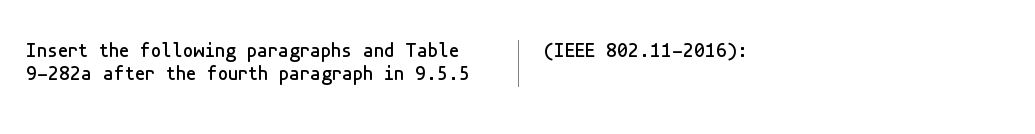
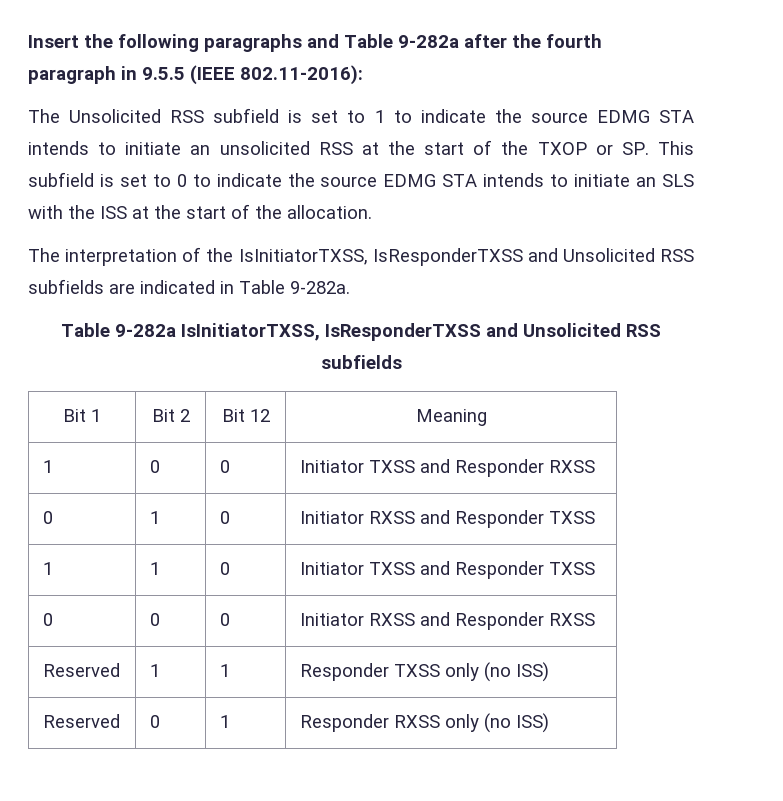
(748, 51) none -> [28,108,695,123] [28,140,694,155] [28,172,694,187] [28,204,372,219] [28,247,694,266] [28,279,350,294] [61,323,661,341] [320,355,402,369] [63,409,101,422] [151,409,190,422] [221,409,270,422] [415,409,487,426] [42,460,53,473] [149,460,160,473] [219,460,230,473] [299,459,595,477] [42,511,53,524] [149,511,160,524] [219,511,230,524] [299,510,595,528] [42,562,53,575] [149,562,160,575] [219,562,230,575] [299,561,595,579] [42,613,53,626] [149,613,160,626] [219,613,230,626] [299,612,595,630] [42,663,120,677] [149,664,160,677] [219,664,230,677] [299,662,549,682] [42,714,120,728] [149,715,160,728] [219,715,230,728] [299,713,549,733] // The Unsolicited RSS subfield is set to 1 to indicate the source EDMG STA intends to initiate an unsolicited RSS at the start of the TXOP or SP. This subfield is set to 0 to indicate the source EDMG STA intends to initiate an SLS with the ISS at the start of the allocation. // The interpretation of the IsInitiatorTXSS, IsResponderTXSS and Unsolicited RSS subfields are indicated in Table 9-282a. // Table 9-282a IsInitiatorTXSS, IsResponderTXSS and Unsolicited RSS subfields // Bit 1 | Bit 2 | Bit 12 | Meaning // 1 | 0 | 0 | Initiator TXSS and Responder RXSS // 0 | 1 | 0 | Initiator RXSS and Responder TXSS // 1 | 1 | 0 | Initiator TXSS and Responder TXSS // 0 | 0 | 0 | Initiator RXSS and Responder RXSS // Reserved | 1 | 1 | Responder TXSS only (no ISS) // Reserved | 0 | 1 | Responder RXSS only (no ISS)

